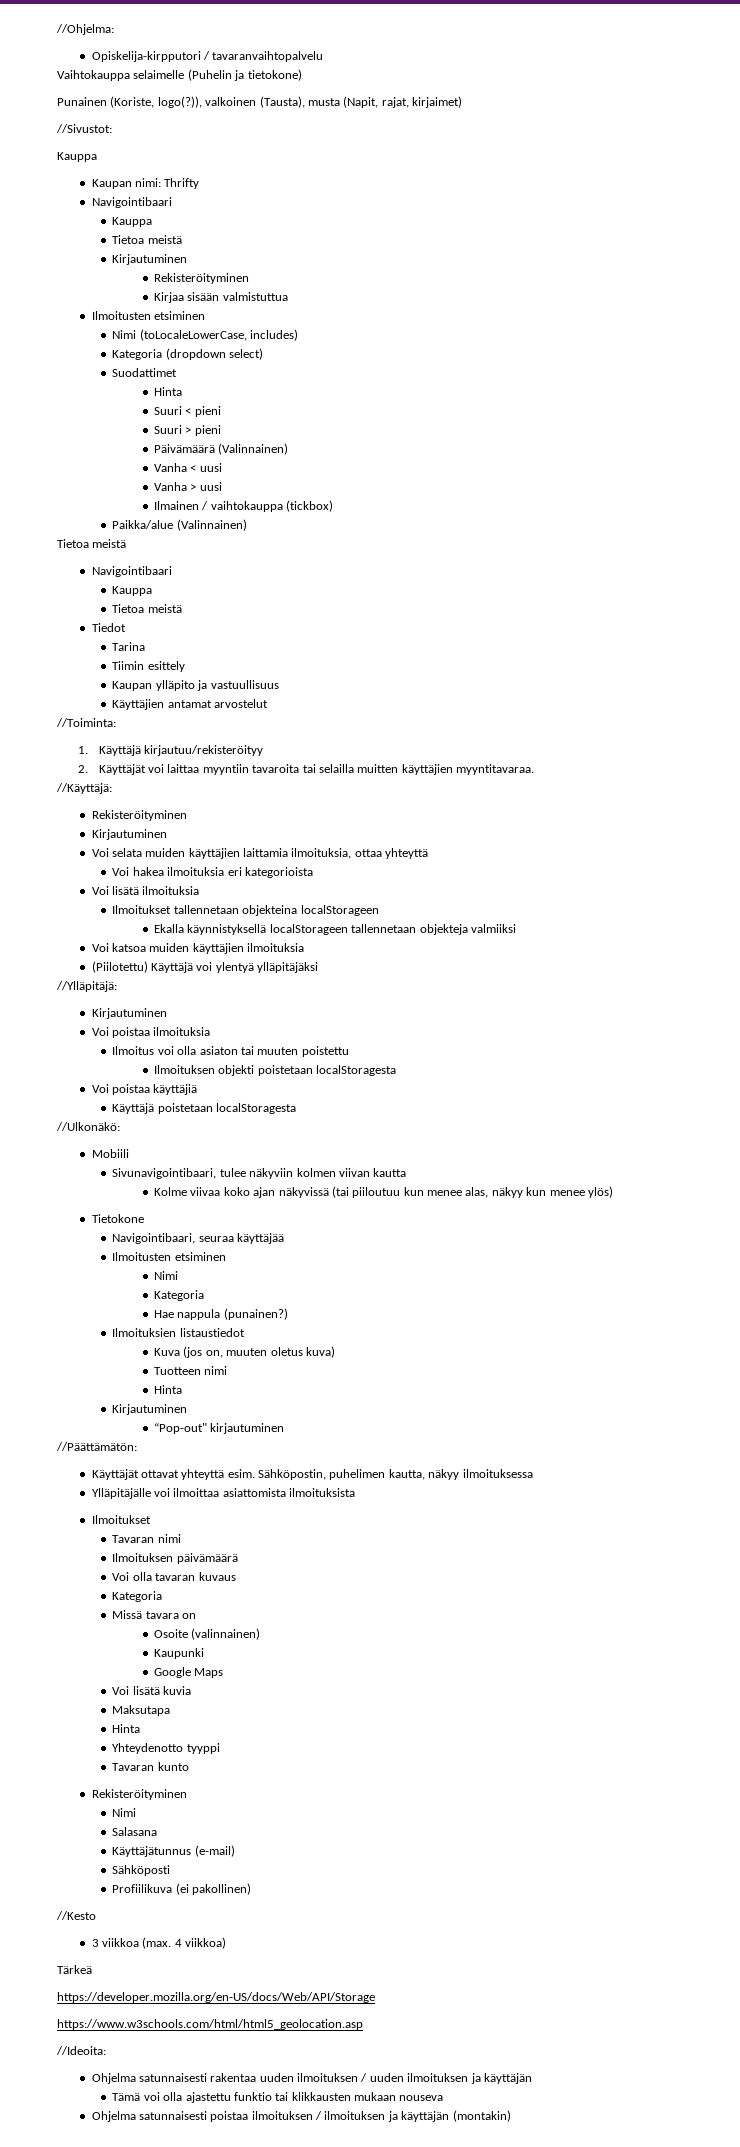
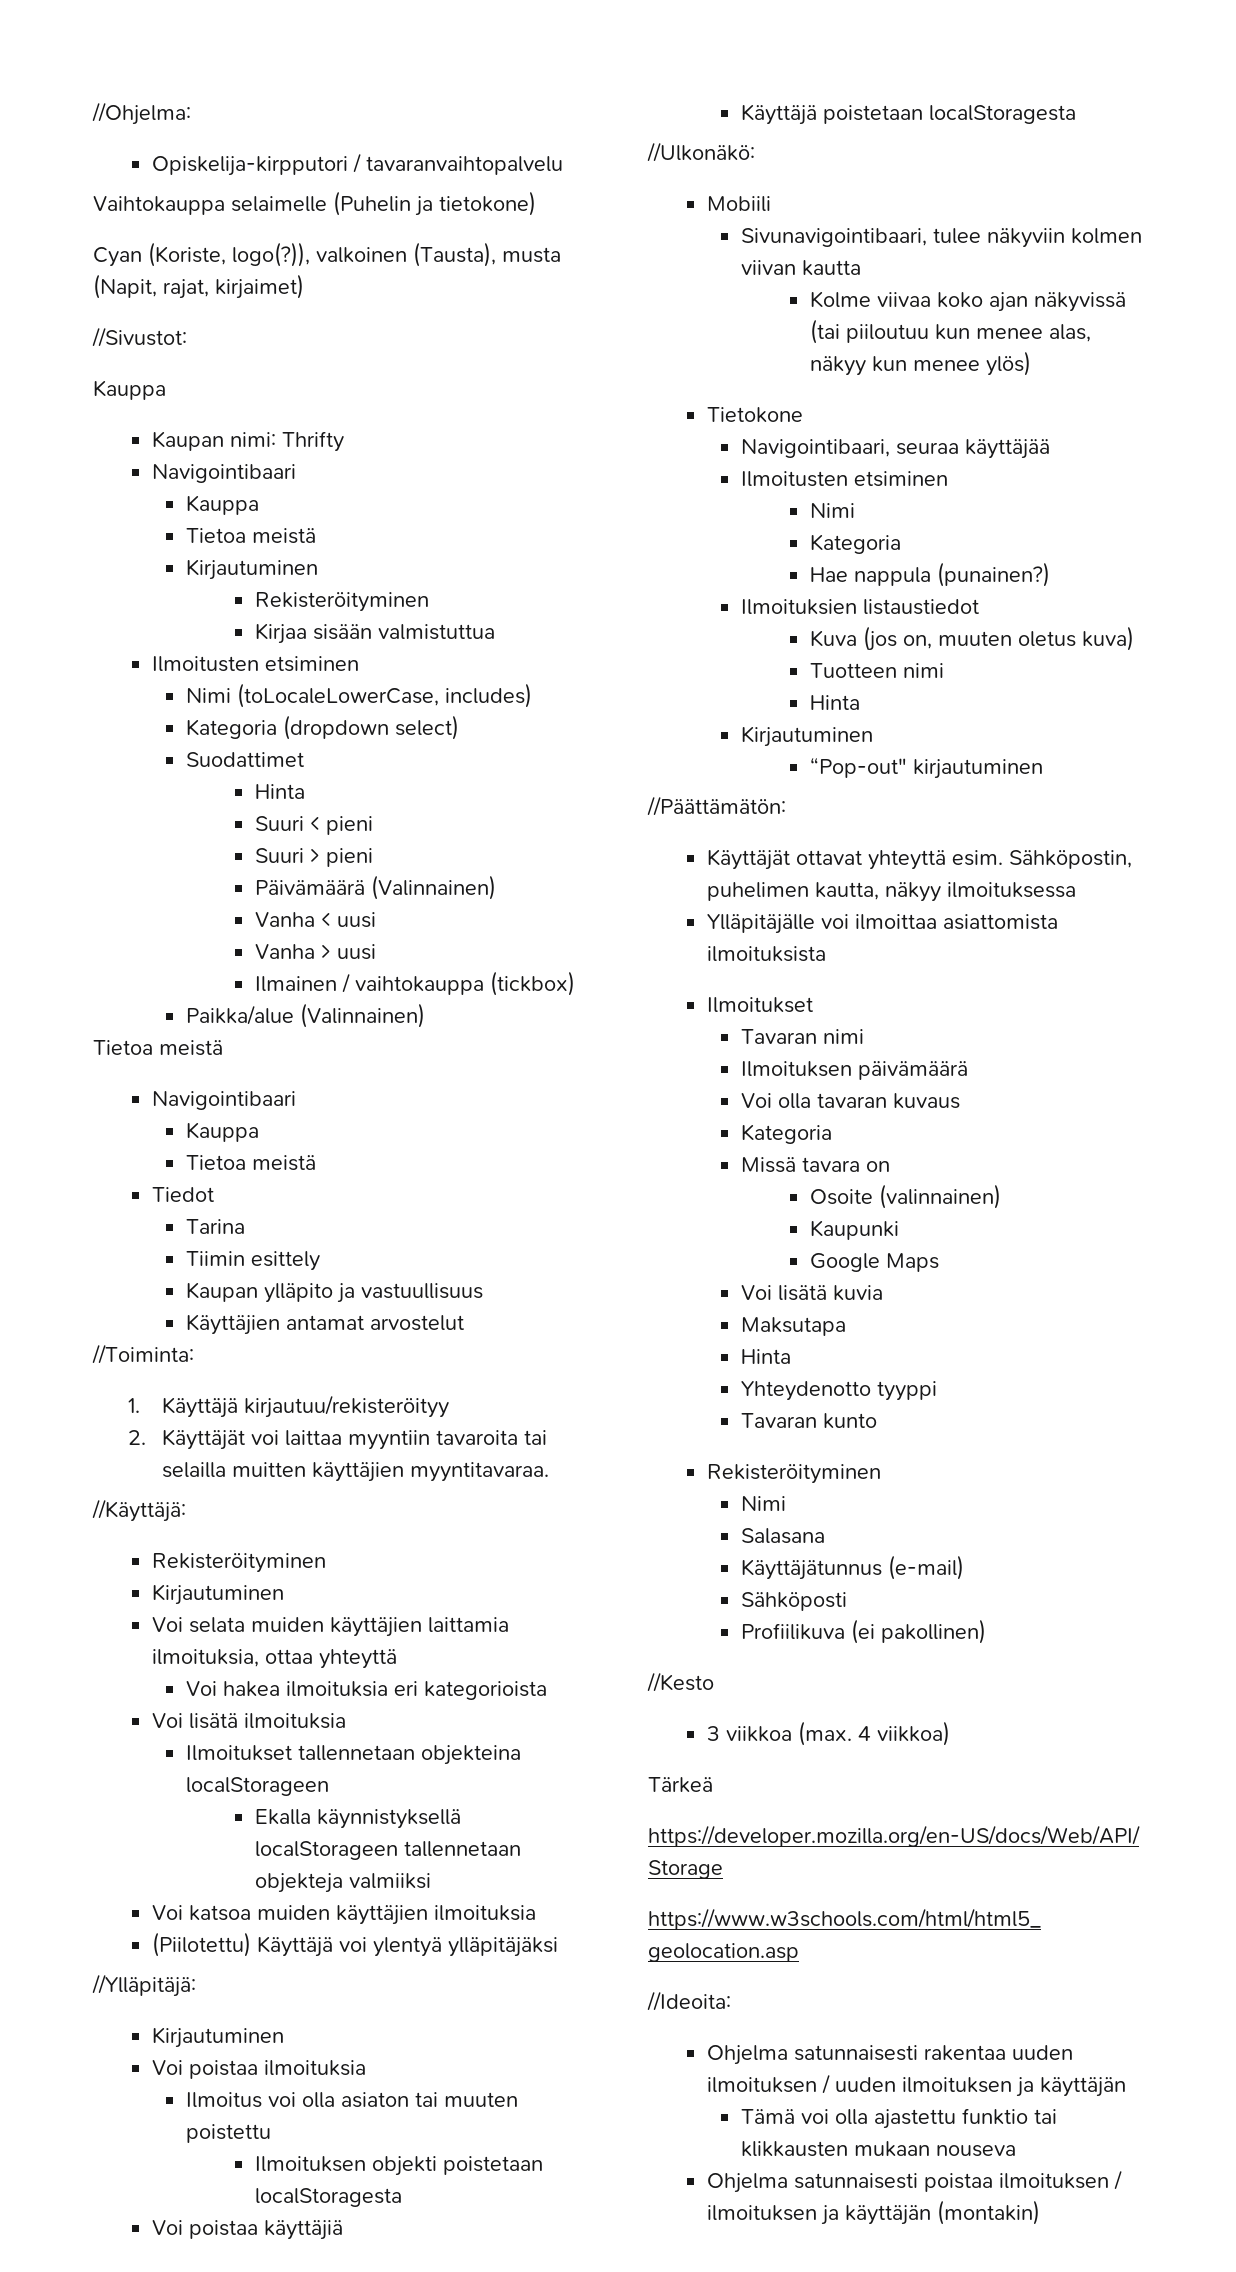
[57,97,107,106] Punainen -> [93,247,142,267] Cyan

